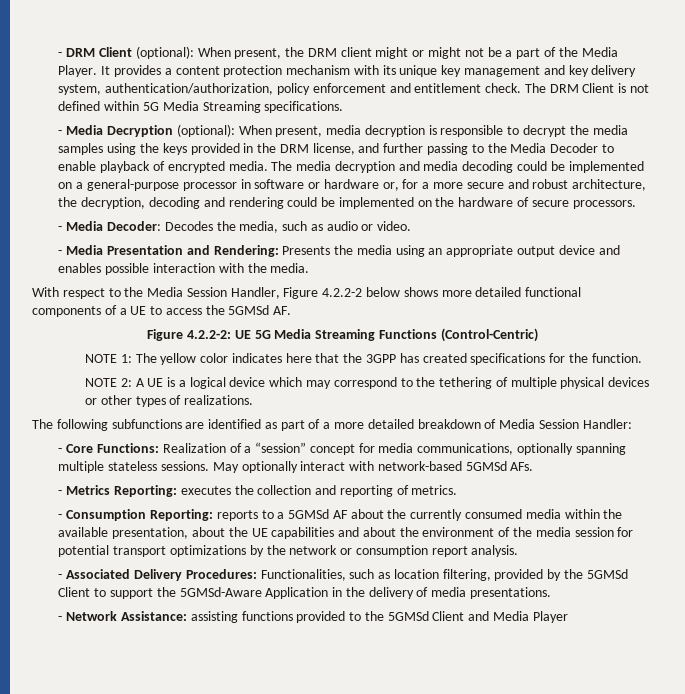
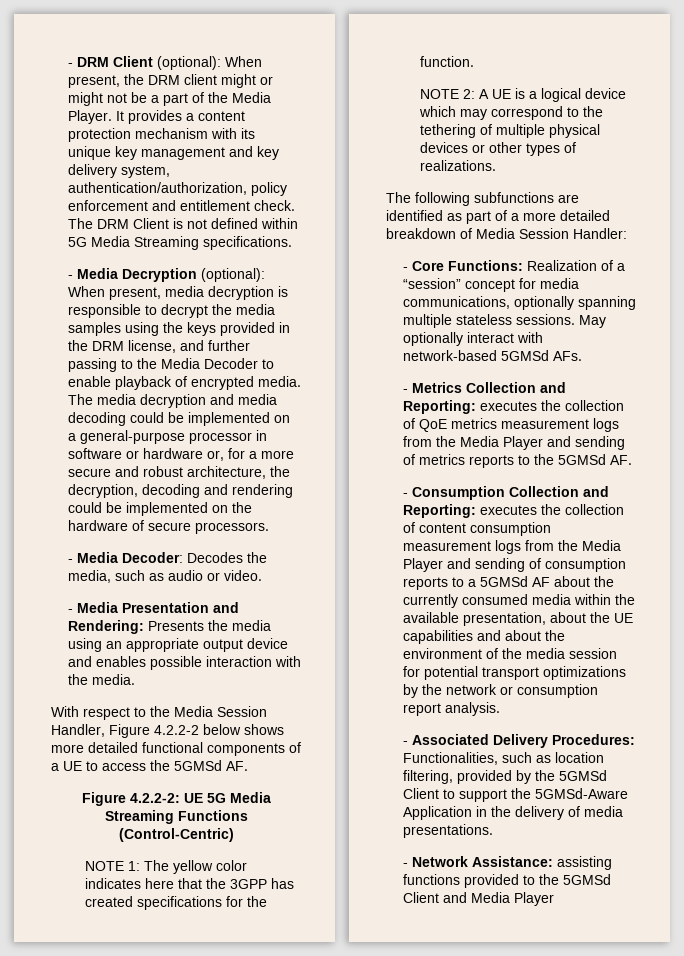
[114,485,458,497] [58,509,214,521] Reporting: executes the collection and reporting of metrics. // - Consumption Reporting: -> [465,382,566,393] [402,400,624,414] [402,418,619,432] [402,436,625,450] [402,454,632,468] [402,486,609,500] [402,504,624,518] [402,522,551,536] [402,540,621,554] [402,558,626,572] Collection and Reporting: executes the collection of QoE metrics measurement logs from the Media Player and sending of metrics reports to the 5GMSd AF. // - Consumption Collection and Reporting: executes the collection of content consumption measurement logs from the Media Player and sending of consumption

